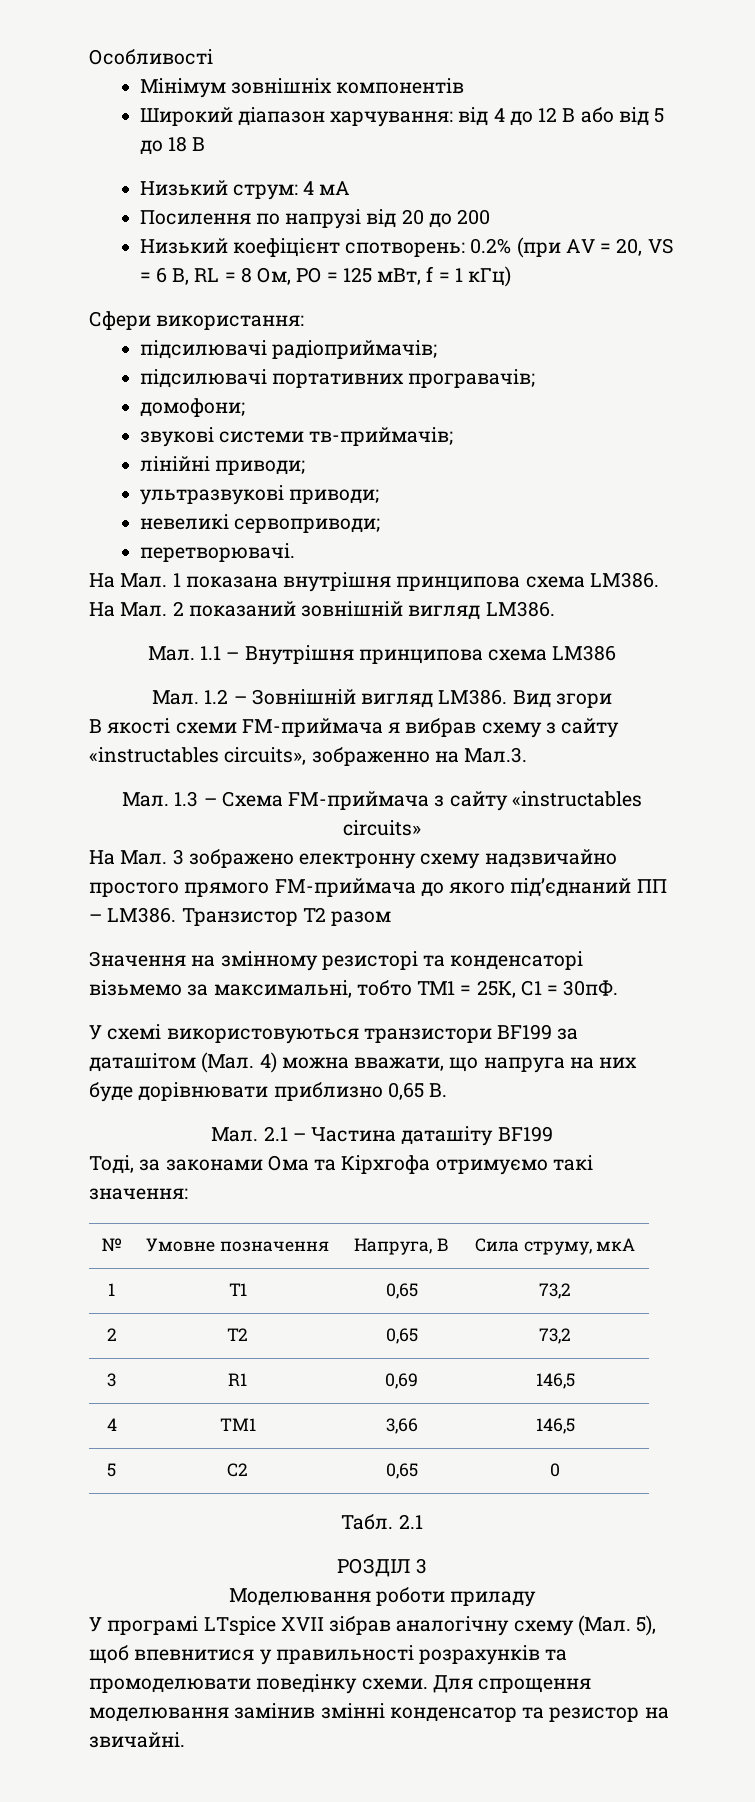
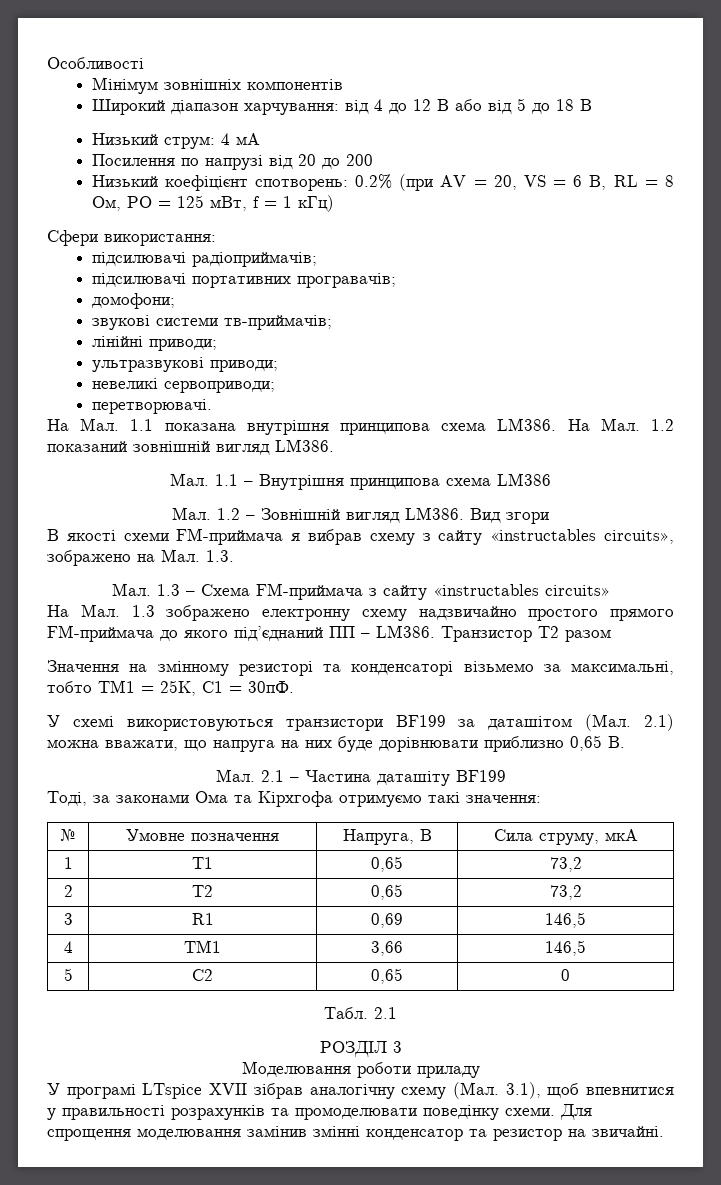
[172,573,181,587] 1 -> [130,419,154,431] 1.1
[172,601,184,616] 2 -> [651,419,675,431] 1.2
[311,747,528,766] зображенно на Мал.3. -> [47,549,234,566] зображено на Мал. 1.3.
[172,849,184,865] 3 -> [131,605,155,617] 1.3
[259,1052,277,1073] 4) -> [644,714,674,731] 2.1)
[636,1615,657,1636] 5), -> [505,1082,541,1099] 3.1),

